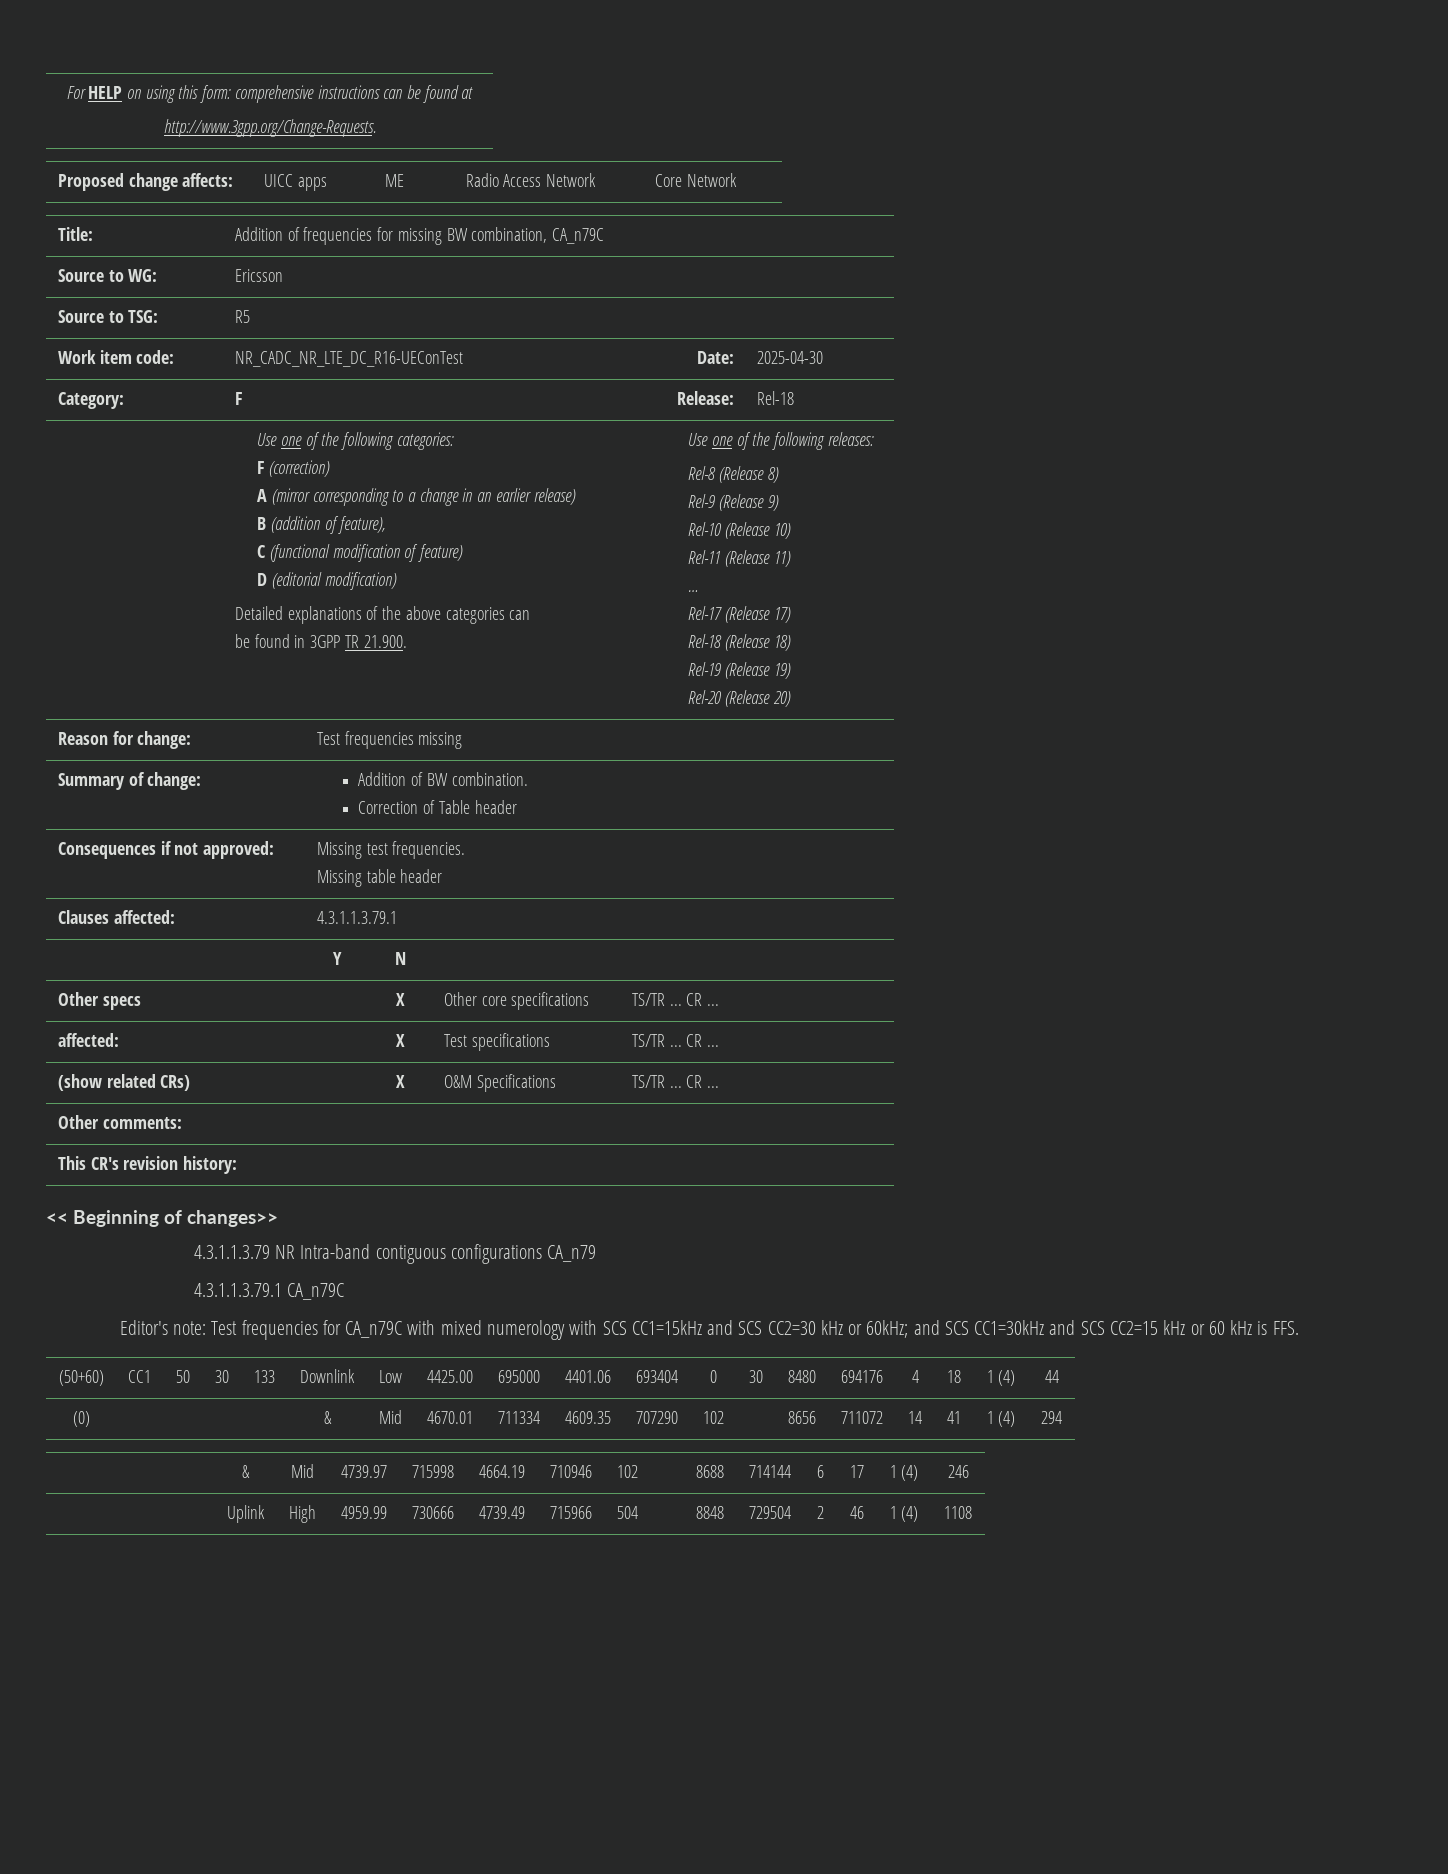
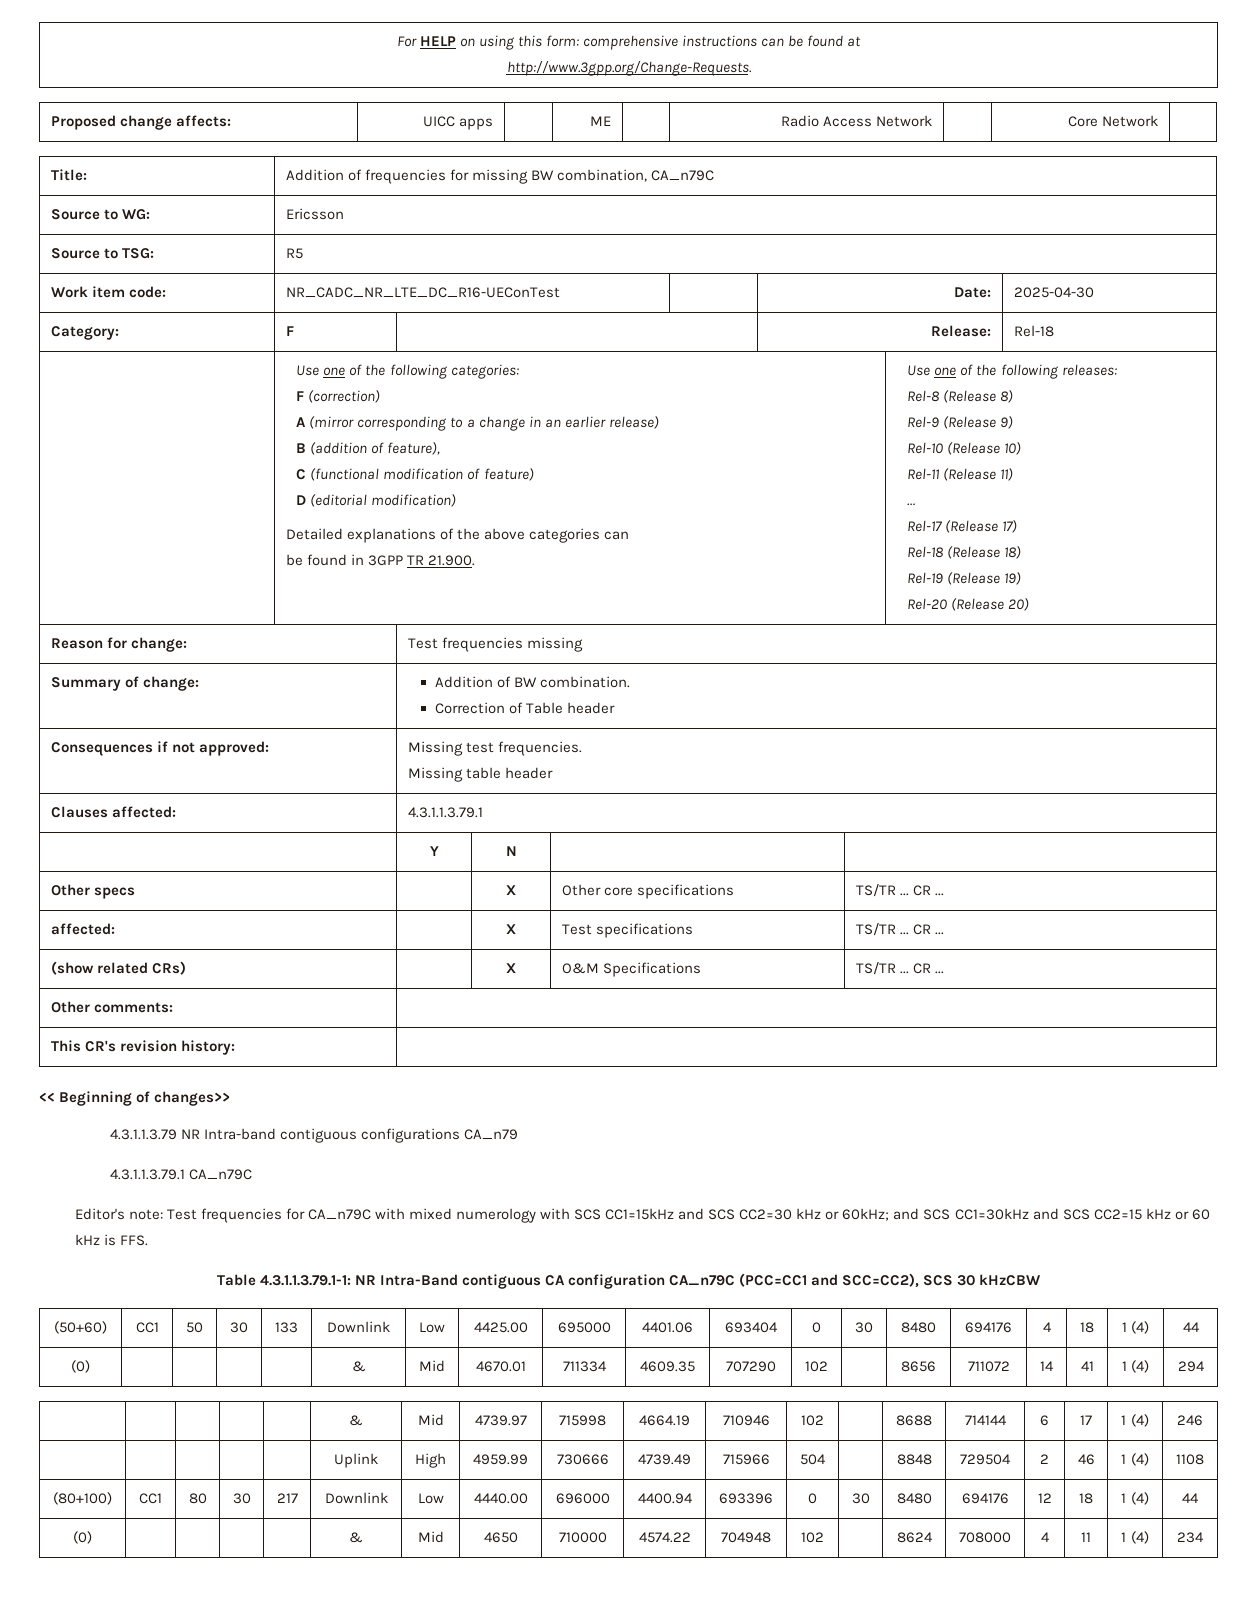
(1299, 1328) none -> [216,1273,1042,1289] // Table 4.3.1.1.3.79.1-1: NR Intra-Band contiguous CA configuration CA_n79C (PCC=CC1 and SCC=CC2), SCS 30 kHzCBW
(972, 1512) none -> [53,1492,112,1505] [139,1493,162,1504] [188,1493,207,1504] [232,1493,251,1504] [276,1493,298,1503] [324,1492,388,1504] [417,1493,444,1504] [473,1493,528,1504] [555,1493,610,1504] [637,1493,693,1504] [719,1493,773,1504] [808,1493,817,1504] [851,1493,870,1504] [896,1493,932,1504] [961,1493,1009,1504] [1037,1493,1052,1503] [1079,1493,1093,1504] [1121,1492,1149,1505] [1182,1493,1199,1503] [73,1531,92,1544] [349,1532,363,1543] [417,1531,444,1543] [483,1532,518,1543] [558,1532,607,1543] [638,1532,691,1543] [721,1532,771,1543] [801,1532,824,1543] [896,1532,933,1543] [959,1532,1011,1543] [1040,1532,1050,1542] [1081,1532,1091,1542] [1121,1531,1149,1544] [1177,1532,1204,1543] // (80+100) | CC1 | 80 | 30 | 217 | Downlink | Low | 4440.00 | 696000 | 4400.94 | 693396 | 0 | 30 | 8480 | 694176 | 12 | 18 | 1 (4) | 44 // (0) | | | | | & | Mid | 4650 | 710000 | 4574.22 | 704948 | 102 | | 8624 | 708000 | 4 | 11 | 1 (4) | 234

